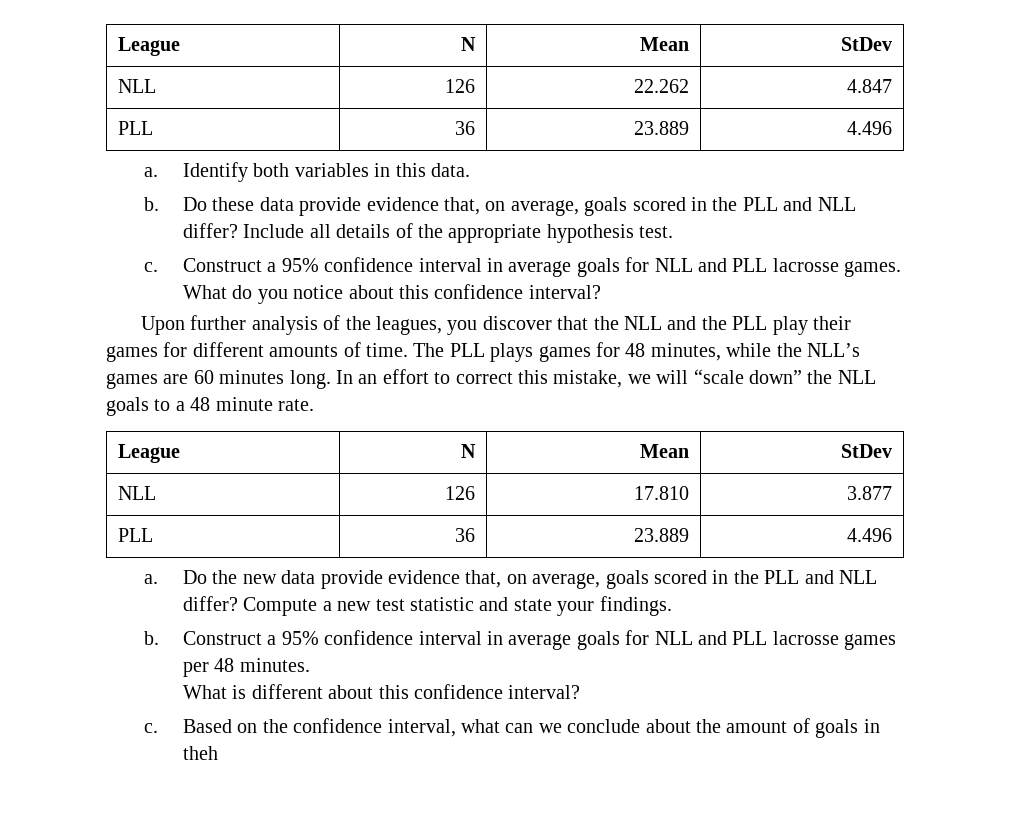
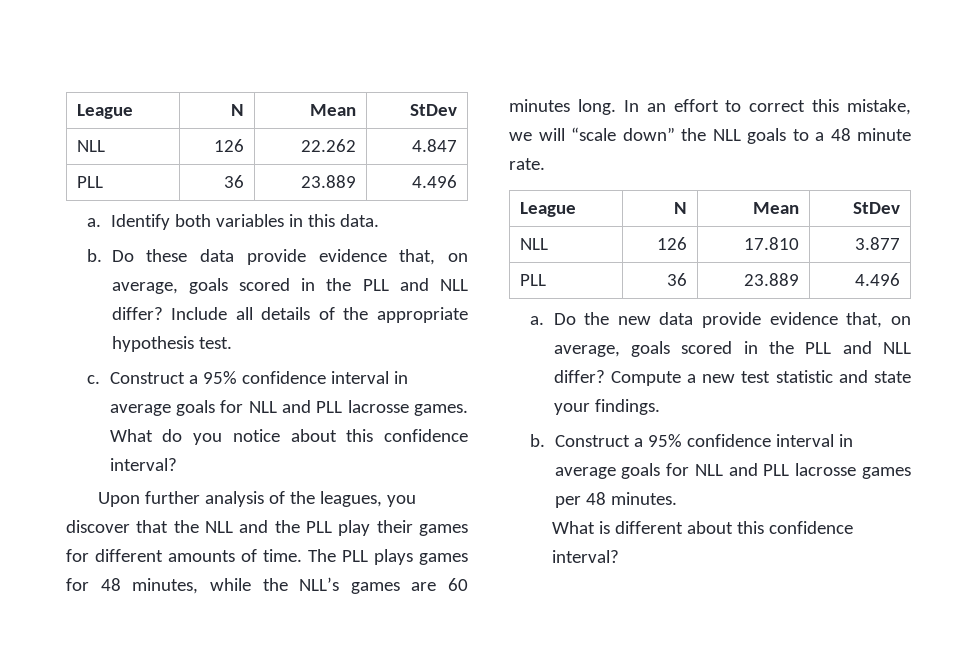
[144,718,880,738] [182,746,218,760] // c. Based on the confidence interval, what can we conclude about the amount of goals in theh -> (619, 556) none

